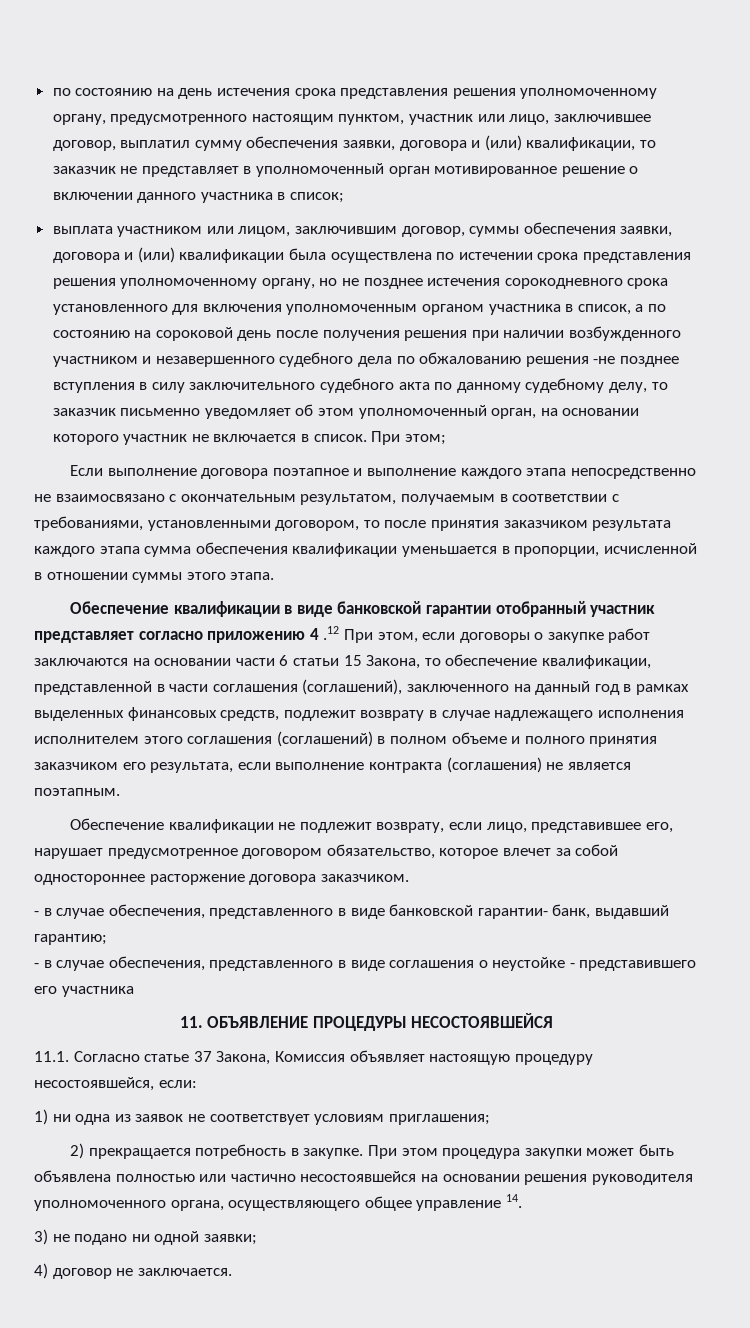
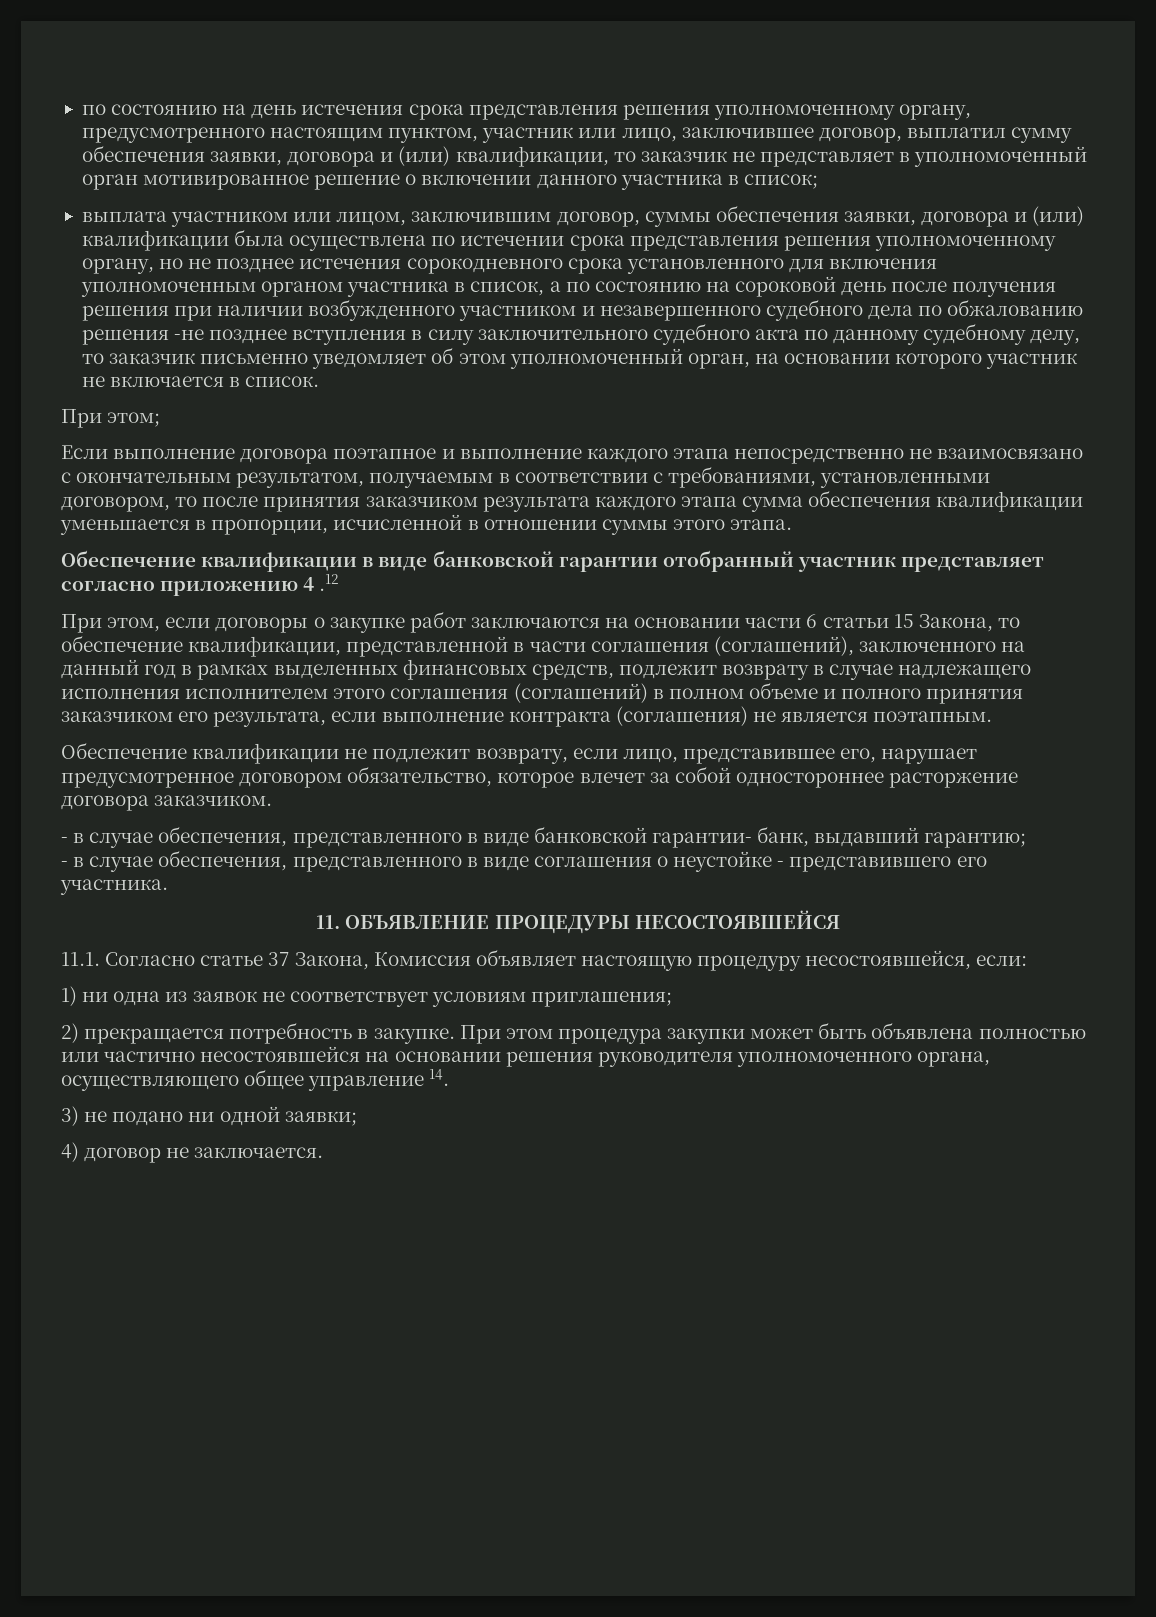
(367, 438) none -> (320, 381) //
(340, 633) none -> (340, 582) //
[61,986,134,997] участника -> [60,879,168,895] участника.

